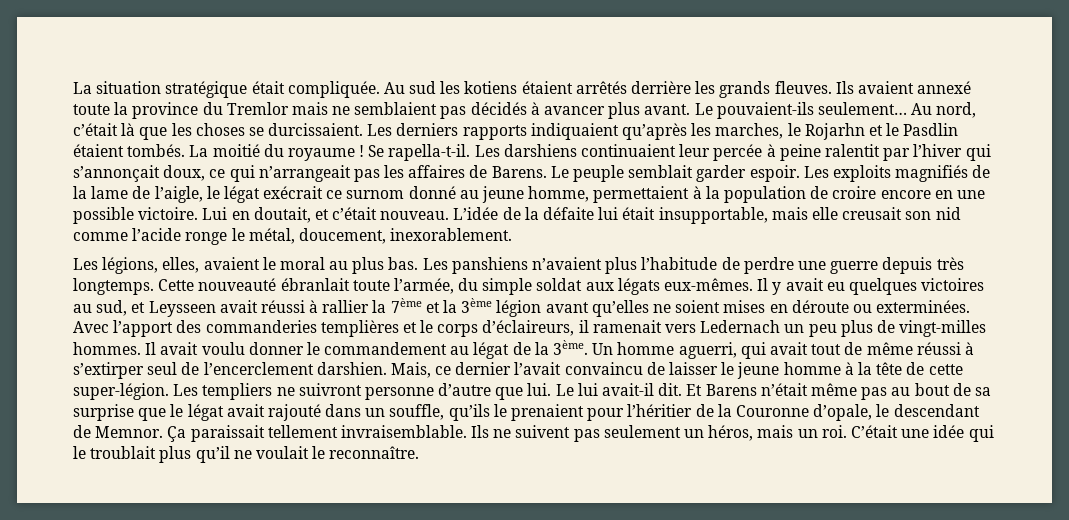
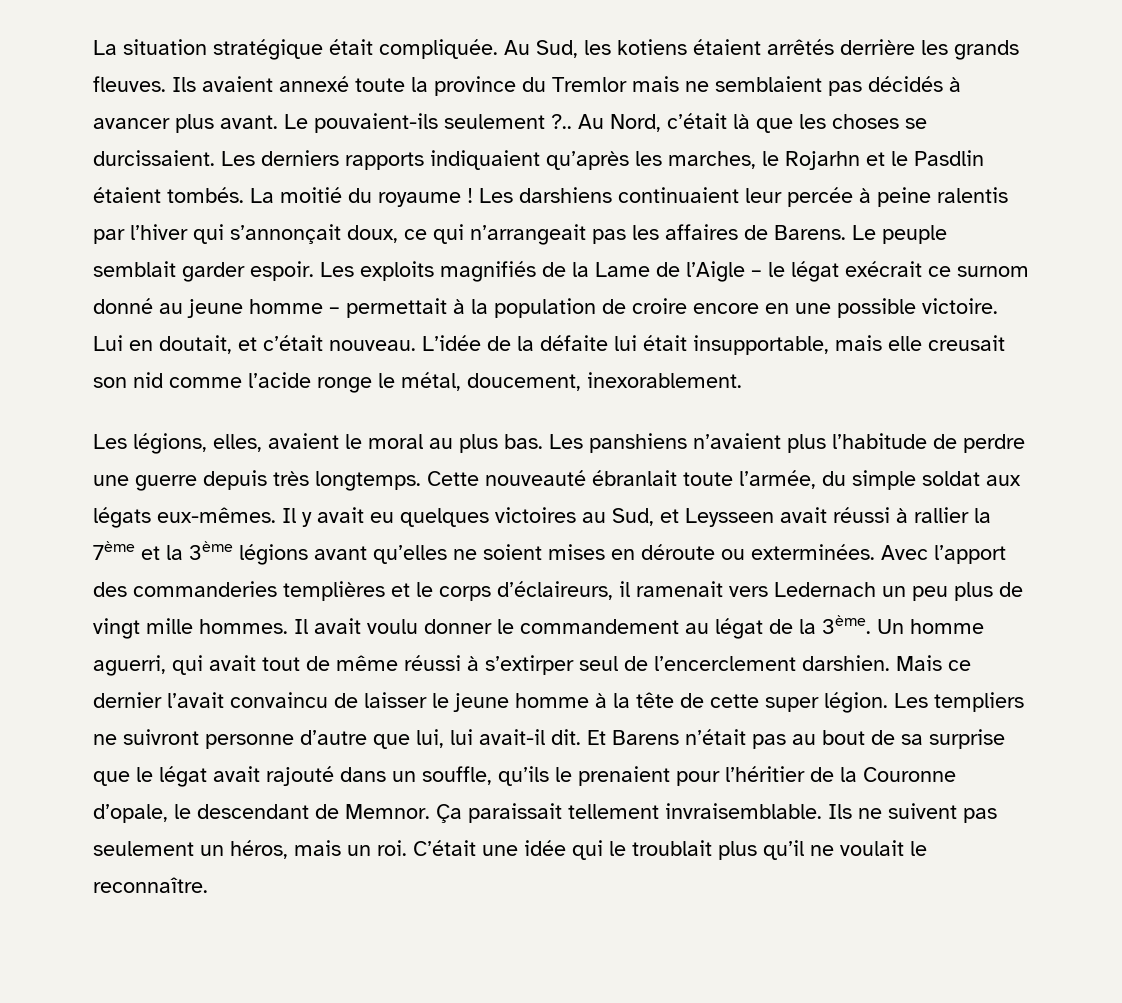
[409,81,437,94] sud -> [536,40,578,58] Sud,
[817,102,977,118] seulement… Au nord, -> [444,114,661,132] seulement ?.. Au Nord,
[368,144,471,161] Se rapella-t-il. -> (473, 195) none
[824,144,880,157] ralentit -> [937,187,1008,203] ralentis
[91,186,203,203] lame de l’aigle, -> [595,261,762,282] Lame de l’Aigle –
[528,186,690,203] homme, permettaient -> [249,298,447,318] homme – permettait
[96,300,128,316] sud, -> [612,508,654,526] Sud,
[496,300,542,317] légion -> [239,544,308,565] légions
[899,320,987,337] vingt-milles -> [93,618,193,639] vingt mille
[390,362,431,378] Mais, -> [896,655,942,671] Mais
[73,383,169,400] super-légion. -> [765,692,888,713] super légion.
[527,383,574,396] lui. Le -> [416,729,444,748] lui,
[810,383,857,396] même -> (746, 737) none

